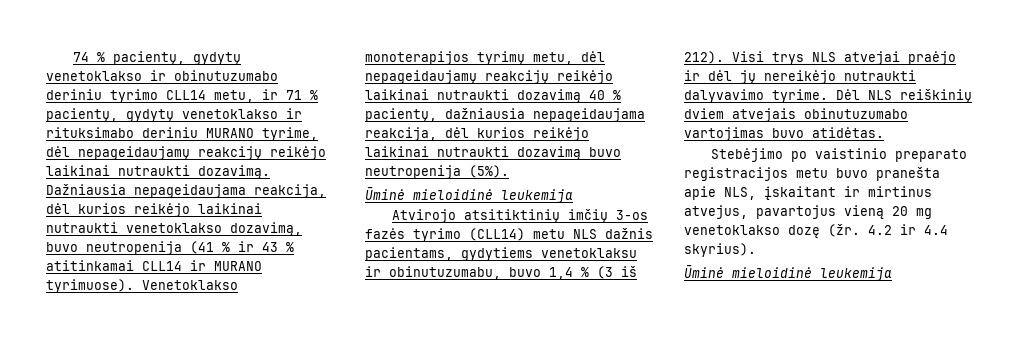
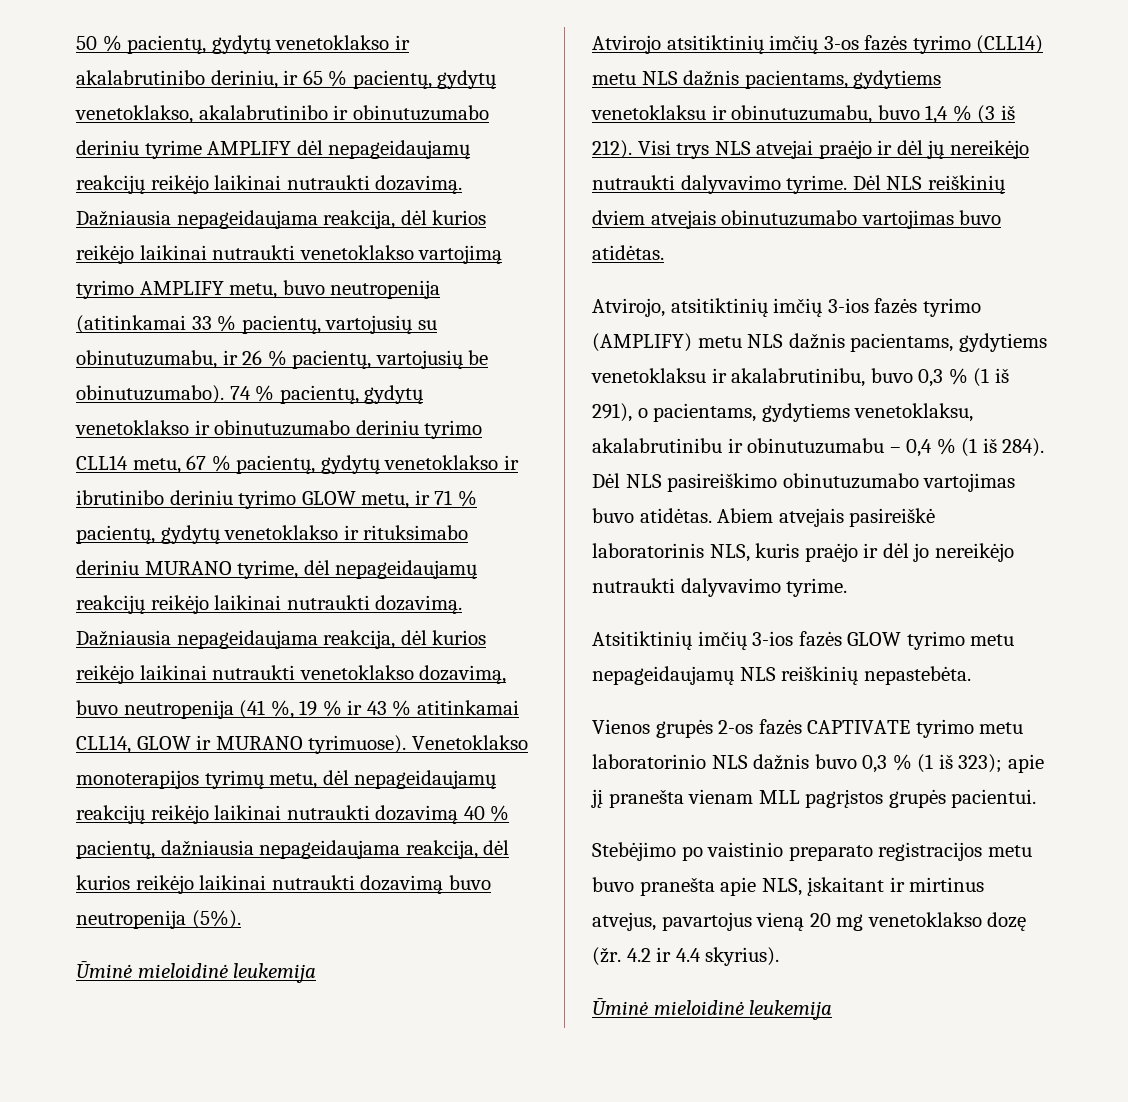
(73, 57) none -> [76,35,410,54] [76,70,497,89] [75,105,489,124] [76,140,471,159] [76,175,463,194] [76,210,487,229] [76,245,503,264] [76,280,441,299] [76,315,437,334] [76,350,489,369] [76,385,224,404] 50 % pacientų, gydytų venetoklakso ir akalabrutinibo deriniu, ir 65 % pacientų, gydytų venetoklakso, akalabrutinibo ir obinutuzumabo deriniu tyrime AMPLIFY dėl nepageidaujamų reakcijų reikėjo laikinai nutraukti dozavimą. Dažniausia nepageidaujama reakcija, dėl kurios reikėjo laikinai nutraukti venetoklakso vartojimą tyrimo AMPLIFY metu, buvo neutropenija (atitinkamai 33 % pacientų, vartojusių su obinutuzumabu, ir 26 % pacientų, vartojusių be obinutuzumabo).
(254, 96) none -> [186,455,519,474] [76,490,410,509] 67 % pacientų, gydytų venetoklakso ir ibrutinibo deriniu tyrimo GLOW metu,
(214, 247) none -> [270,700,318,719] %, 19
[142,261,182,271] CLL14 -> [76,735,191,754] CLL14, GLOW
(884, 132) none -> [592,298,981,317] [592,333,1047,352] [591,368,1009,387] [592,403,974,422] [592,438,1045,457] [592,473,1016,492] [592,508,936,527] [592,543,1014,562] [592,578,848,597] [592,631,1015,650] [592,666,971,685] [592,719,1024,738] [592,754,1044,773] [591,789,1037,808] // Atvirojo, atsitiktinių imčių 3-ios fazės tyrimo (AMPLIFY) metu NLS dažnis pacientams, gydytiems venetoklaksu ir akalabrutinibu, buvo 0,3 % (1 iš 291), o pacientams, gydytiems venetoklaksu, akalabrutinibu ir obinutuzumabu – 0,4 % (1 iš 284). Dėl NLS pasireiškimo obinutuzumabo vartojimas buvo atidėtas. Abiem atvejais pasireiškė laboratorinis NLS, kuris praėjo ir dėl jo nereikėjo nutraukti dalyvavimo tyrime. // Atsitiktinių imčių 3-ios fazės GLOW tyrimo metu nepageidaujamų NLS reiškinių nepastebėta. // Vienos grupės 2-os fazės CAPTIVATE tyrimo metu laboratorinio NLS dažnis buvo 0,3 % (1 iš 323); apie jį pranešta vienam MLL pagrįstos grupės pacientui.

